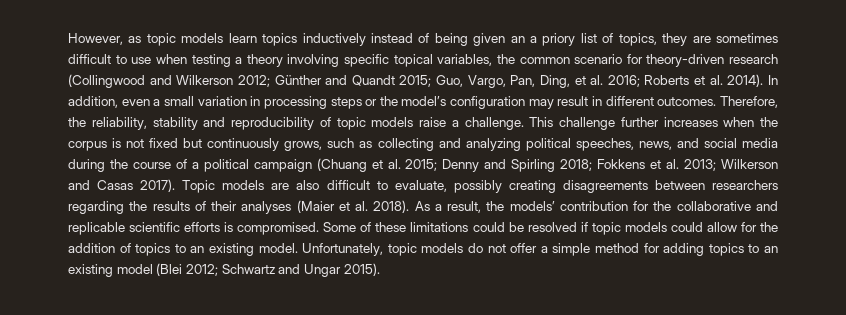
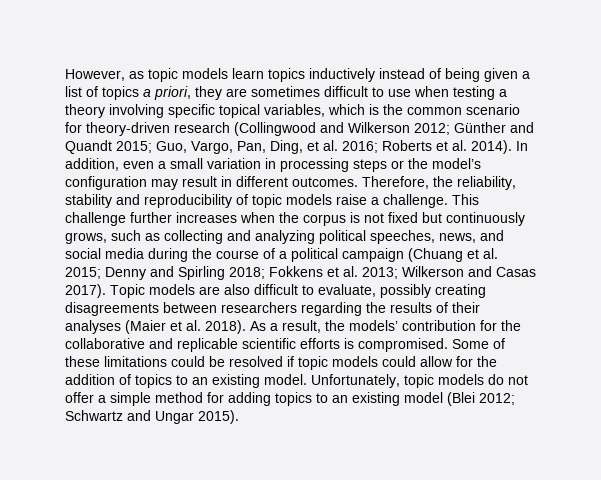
[510,33,657,46] an a priory list of topics, -> [522,71,530,79] [65,86,191,100] a list of topics a priori,
(493, 60) none -> [328,104,379,115] which is

